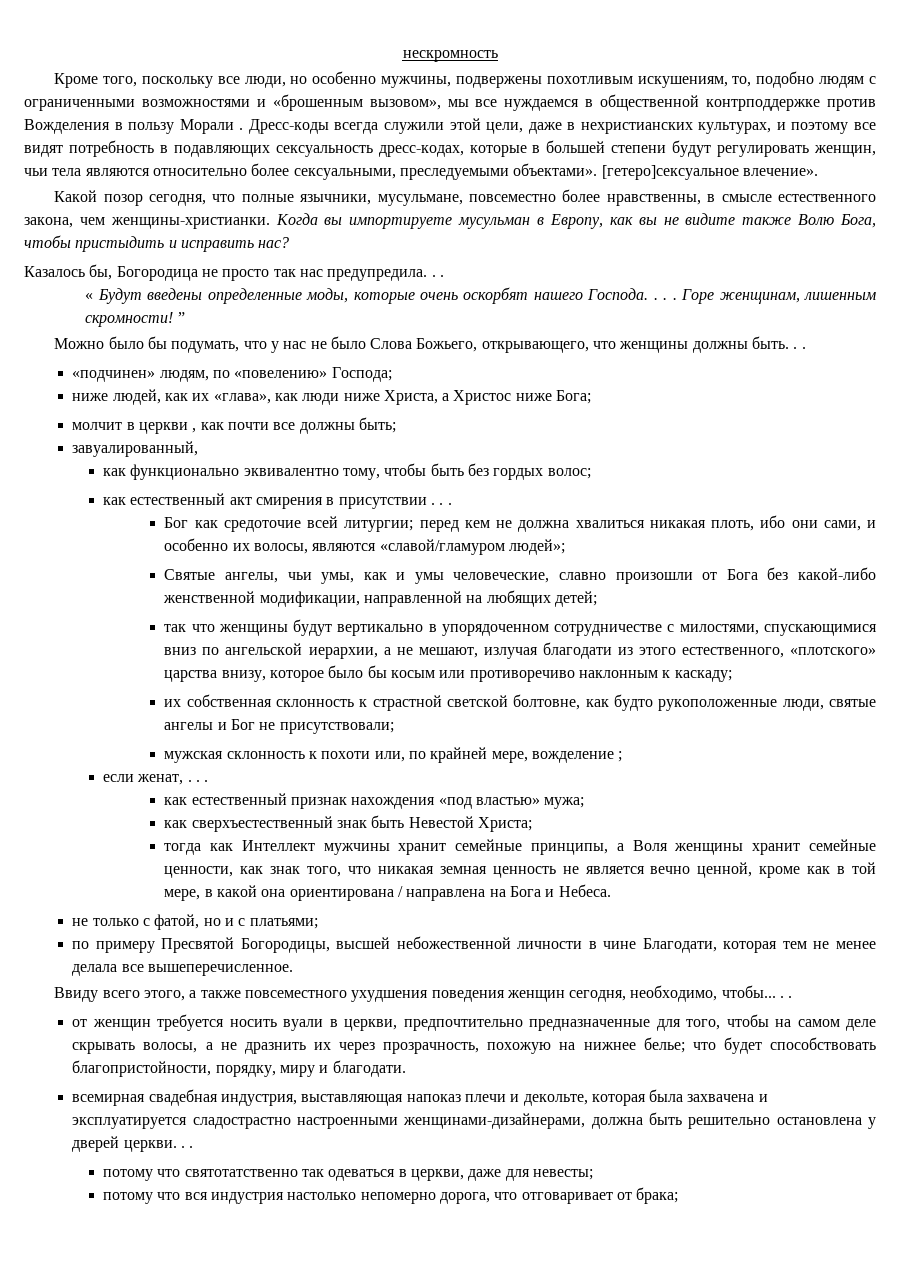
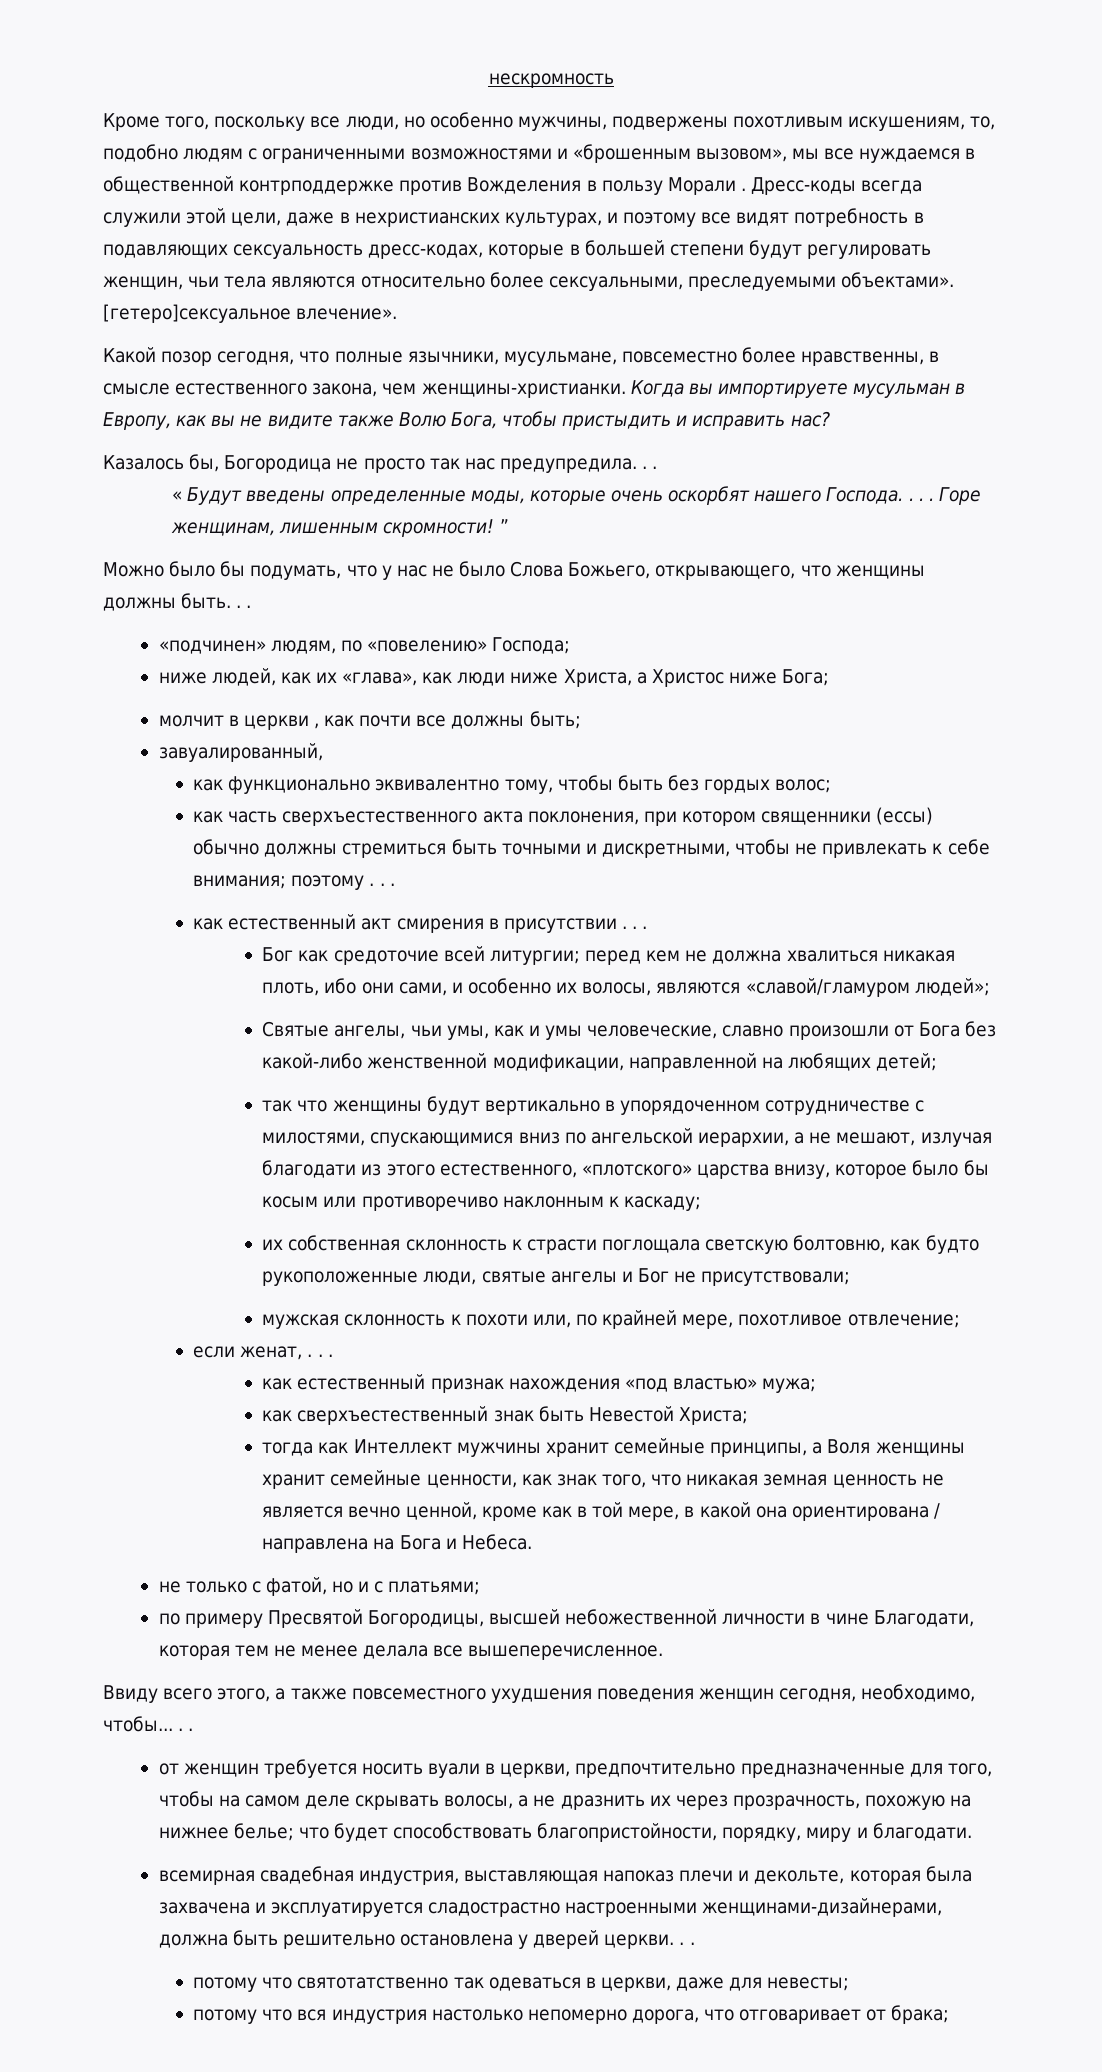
(591, 473) none -> [193,807,934,826] [193,839,990,858] [193,875,395,890] // как часть сверхъестественного акта поклонения, при котором священники (ессы) обычно должны стремиться быть точными и дискретными, чтобы не привлекать к себе внимания; поэтому . . .
[372,694,581,711] страстной светской болтовне, -> [526,1235,886,1254] страсти поглощала светскую болтовню,
[531,751,623,763] вожделение ; -> [738,1314,960,1328] похотливое отвлечение;

